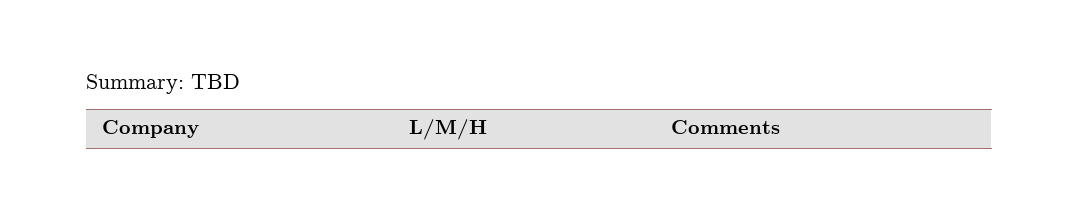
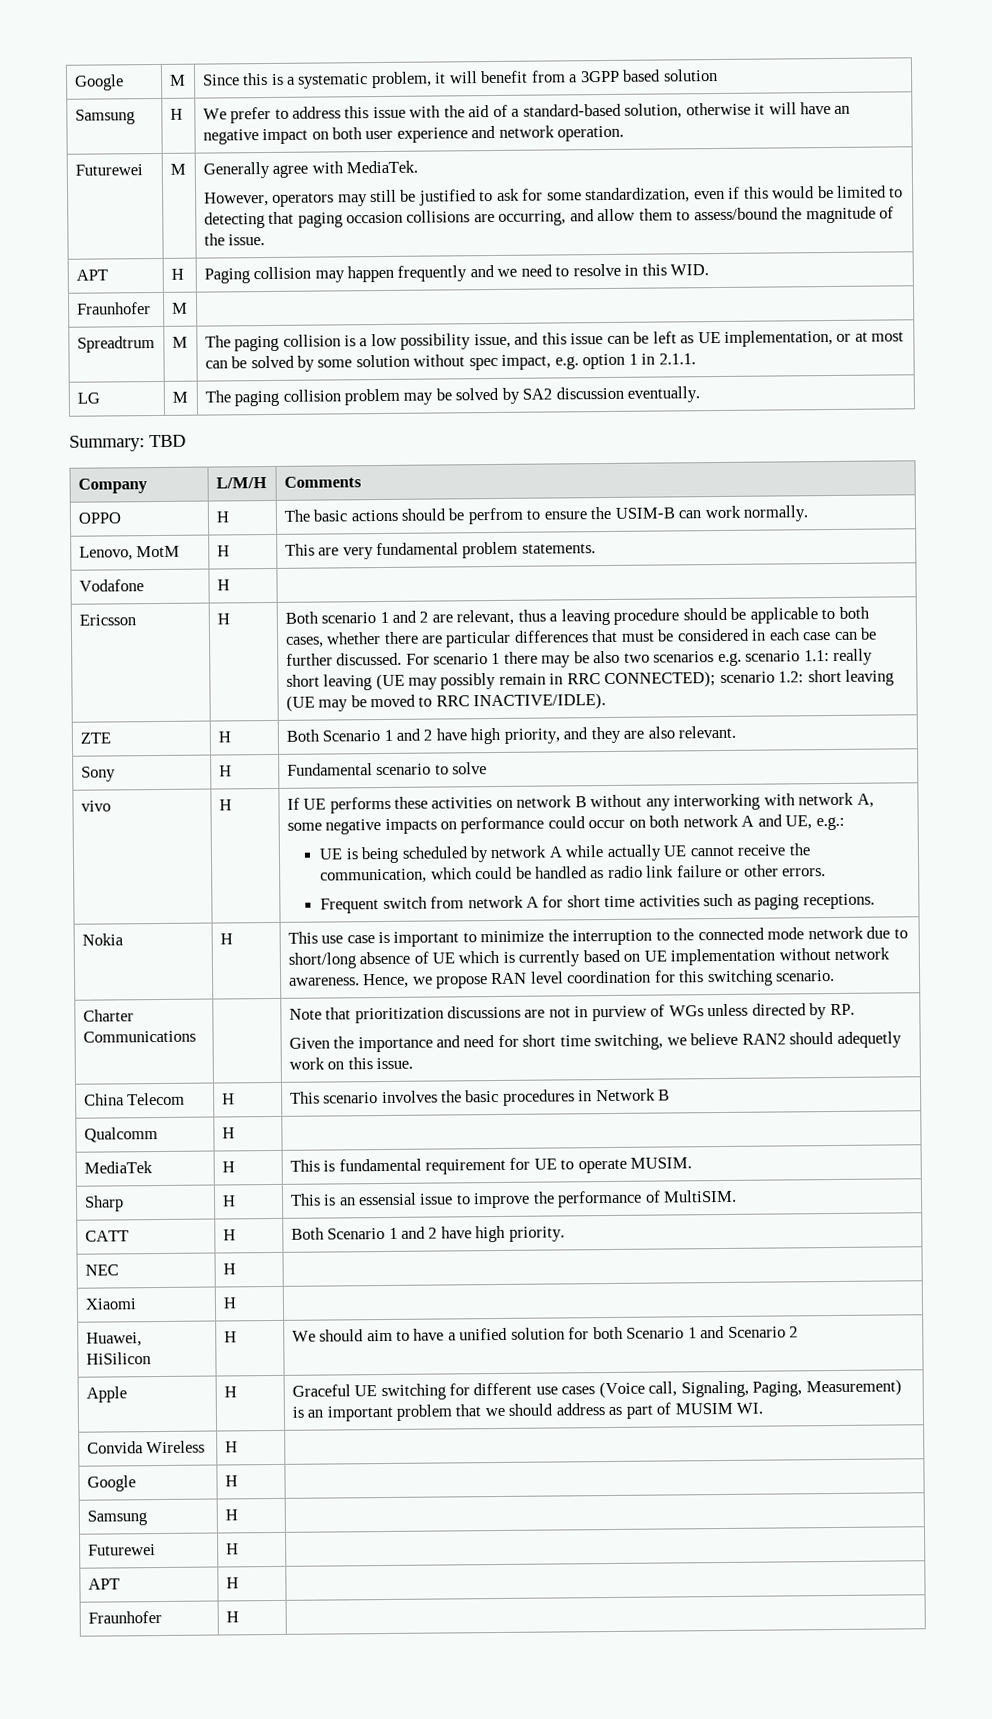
(86, 84) none -> [73,74,124,91] [169,74,186,86] [202,69,718,89] [74,109,135,125] [169,108,183,120] [202,101,851,124] [202,125,625,145] [74,164,143,176] [169,163,186,175] [202,160,419,179] [203,185,904,207] [203,206,895,229] [203,233,266,246] [75,269,108,281] [170,268,184,280] [203,263,710,284] [76,302,151,315] [171,302,188,314] [76,336,155,353] [171,336,188,348] [204,329,905,352] [204,353,696,372] [76,392,100,404] [171,391,188,403] [204,386,701,407] Google | M | Since this is a systematic problem, it will benefit from a 3GPP based solution // Samsung | H | We prefer to address this issue with the aid of a standard-based solution, otherwise it will have an negative impact on both user experience and network operation. // Futurewei | M | Generally agree with MediaTek. // However, operators may still be justified to ask for some standardization, even if this would be limited to detecting that paging occasion collisions are occurring, and allow them to assess/bound the magnitude of the issue. // APT | H | Paging collision may happen frequently and we need to resolve in this WID. // Fraunhofer | M | // Spreadtrum | M | The paging collision is a low possibility issue, and this issue can be left as UE implementation, or at most can be solved by some solution without spec impact, e.g. option 1 in 2.1.1. // LG | M | The paging collision problem may be solved by SA2 discussion eventually. //
(780, 127) none -> [77,512,121,524] [215,511,229,523] [283,505,810,525] [78,545,181,561] [216,545,230,557] [284,541,596,560] [78,579,144,592] [216,579,230,591] [78,614,136,626] [216,613,230,625] [284,606,870,626] [285,627,878,648] [285,648,874,668] [285,669,895,691] [285,693,607,712] [79,732,111,744] [217,731,231,743] [285,725,737,745] [80,766,116,782] [218,765,232,777] [286,762,488,776] [80,800,111,812] [218,799,232,811] [286,792,874,814] [286,814,845,835] [319,843,810,864] [320,864,827,884] [320,893,875,914] [81,933,124,946] [219,933,233,945] [287,926,908,947] [287,947,891,969] [288,969,836,989] [82,1009,134,1022] [82,1030,196,1043] [288,1003,855,1024] [288,1031,902,1053] [288,1057,414,1070] [83,1092,186,1106] [221,1093,235,1105] [289,1088,671,1106] [83,1127,158,1143] [221,1127,235,1139] [83,1161,153,1174] [221,1161,235,1173] [289,1157,693,1175] [83,1195,124,1212] [221,1195,236,1207] [289,1189,738,1209] [84,1230,129,1242] [222,1229,236,1241] [290,1225,565,1243] [84,1264,119,1276] [222,1263,236,1275] [84,1298,136,1310] [222,1297,236,1309] [85,1332,142,1347] [85,1352,151,1365] [223,1331,237,1343] [291,1325,799,1342] [85,1386,127,1403] [223,1386,237,1398] [291,1379,902,1401] [291,1402,764,1422] [86,1440,206,1454] [224,1441,238,1453] [86,1475,136,1492] [224,1475,238,1487] [86,1510,147,1526] [224,1509,238,1521] [87,1544,156,1556] [225,1543,239,1555] [87,1578,120,1590] [225,1577,239,1589] [87,1611,162,1624] [225,1611,239,1623] // OPPO | H | The basic actions should be perfrom to ensure the USIM-B can work normally. // Lenovo, MotM | H | This are very fundamental problem statements. // Vodafone | H | // Ericsson | H | Both scenario 1 and 2 are relevant, thus a leaving procedure should be applicable to both cases, whether there are particular differences that must be considered in each case can be further discussed. For scenario 1 there may be also two scenarios e.g. scenario 1.1: really short leaving (UE may possibly remain in RRC CONNECTED); scenario 1.2: short leaving (UE may be moved to RRC INACTIVE/IDLE). // ZTE | H | Both Scenario 1 and 2 have high priority, and they are also relevant. // Sony | H | Fundamental scenario to solve // vivo | H | If UE performs these activities on network B without any interworking with network A, some negative impacts on performance could occur on both network A and UE, e.g.: // UE is being scheduled by network A while actually UE cannot receive the communication, which could be handled as radio link failure or other errors. // Frequent switch from network A for short time activities such as paging receptions. // Nokia | H | This use case is important to minimize the interruption to the connected mode network due to short/long absence of UE which is currently based on UE implementation without network awareness. Hence, we propose RAN level coordination for this switching scenario. // Charter Communications | | Note that prioritization discussions are not in purview of WGs unless directed by RP. // Given the importance and need for short time switching, we believe RAN2 should adequetly work on this issue. // China Telecom | H | This scenario involves the basic procedures in Network B // Qualcomm | H | // MediaTek | H | This is fundamental requirement for UE to operate MUSIM. // Sharp | H | This is an essensial issue to improve the performance of MultiSIM. // CATT | H | Both Scenario 1 and 2 have high priority. // NEC | H | // Xiaomi | H | // Huawei, HiSilicon | H | We should aim to have a unified solution for both Scenario 1 and Scenario 2 // Apple | H | Graceful UE switching for different use cases (Voice call, Signaling, Paging, Measurement) is an important problem that we should address as part of MUSIM WI. // Convida Wireless | H | // Google | H | // Samsung | H | // Futurewei | H | // APT | H | // Fraunhofer | H |

